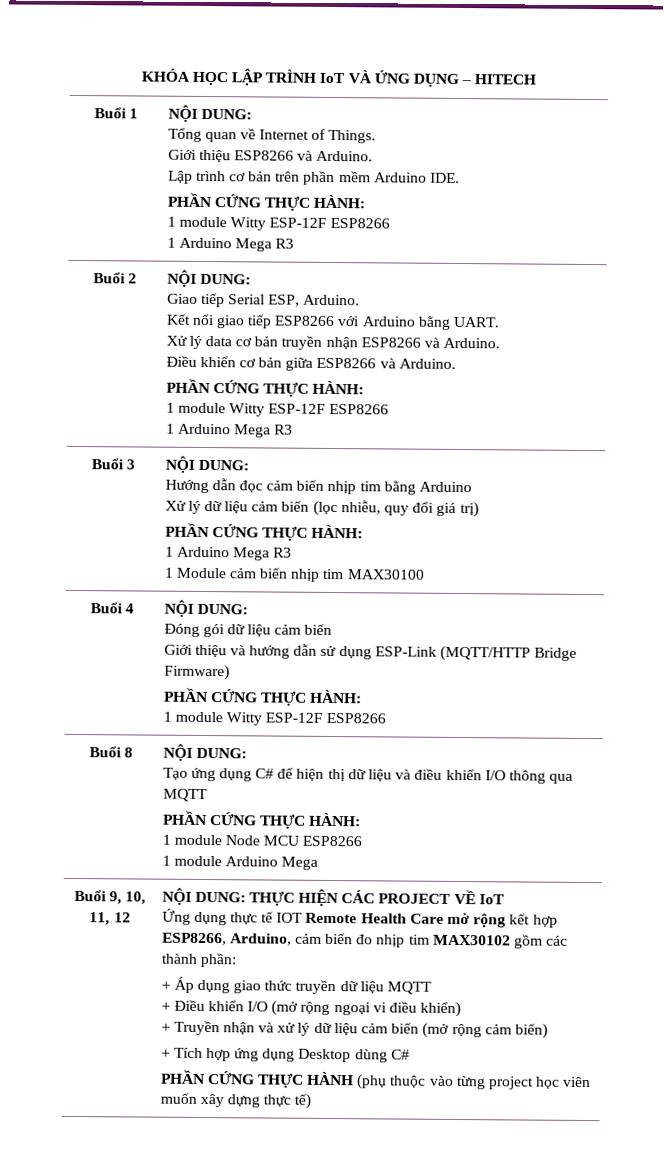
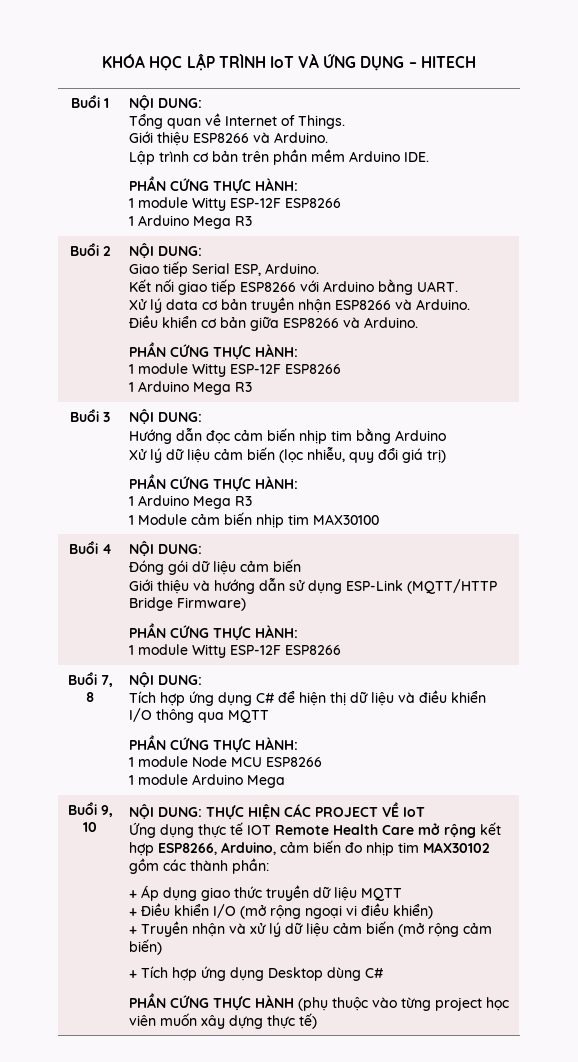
(122, 752) none -> [100,675,113,687] 7,
[162,767,188,780] Tạo -> [129,691,186,706] Tích hợp
[125,891,147,905] [89,912,131,926] 10, 11, 12 -> [83,822,97,832] 10

